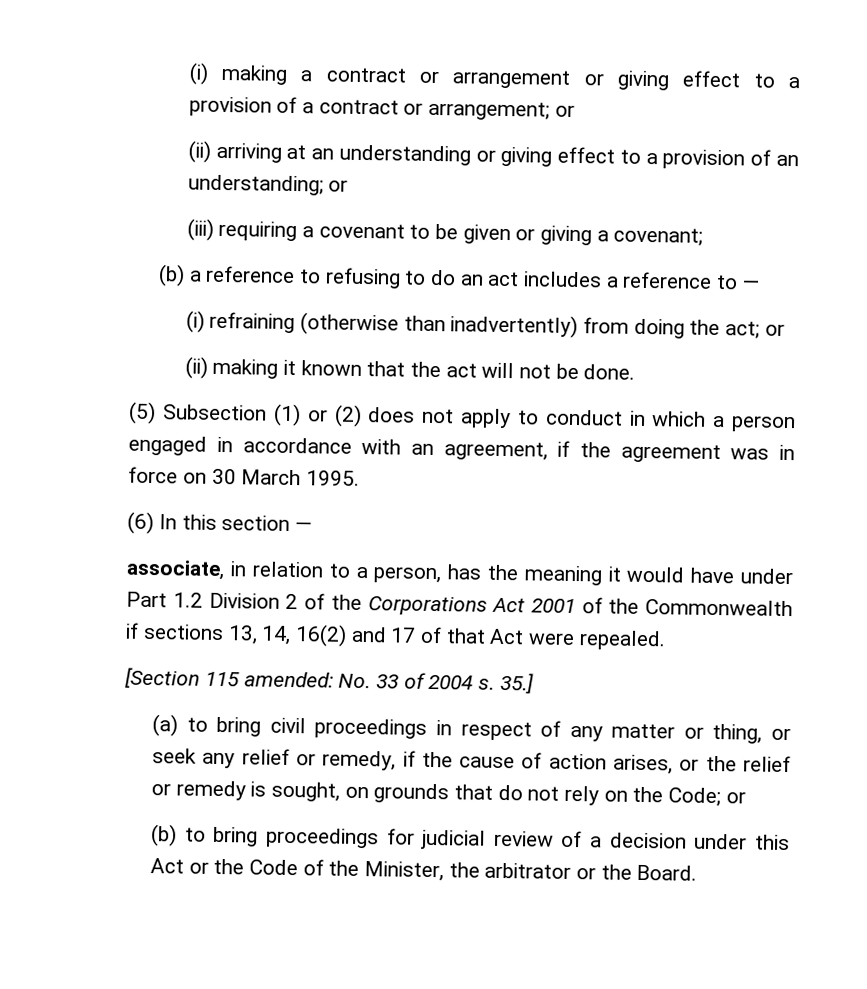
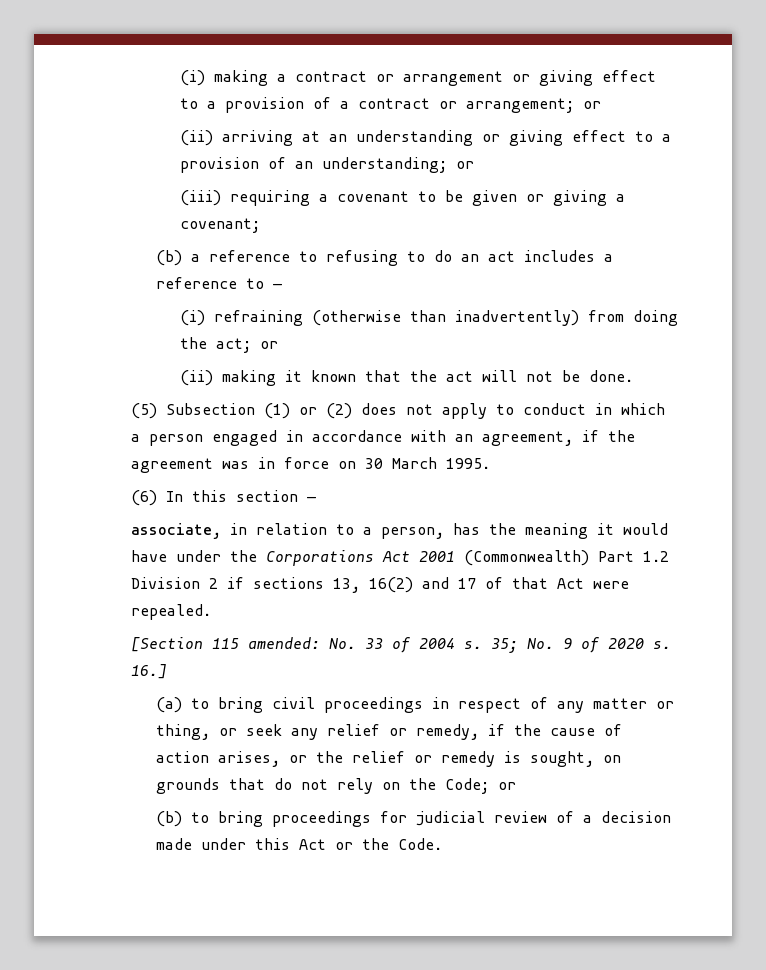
[126,591,793,617] Part 1.2 Division 2 of the Corporations Act 2001 of the Commonwealth -> [230,550,670,566] [131,577,219,589] the Corporations Act 2001 (Commonwealth) Part 1.2 Division 2
[261,625,292,645] 14, -> (361, 585) none
[499,672,534,694] 35.] -> [491,637,672,653] [131,664,168,679] 35; No. 9 of 2020 s. 16.]
(687, 840) none -> [155,838,192,850] made
[249,859,698,882] Code of the Minister, the arbitrator or the Board. -> [397,838,442,850] Code.

